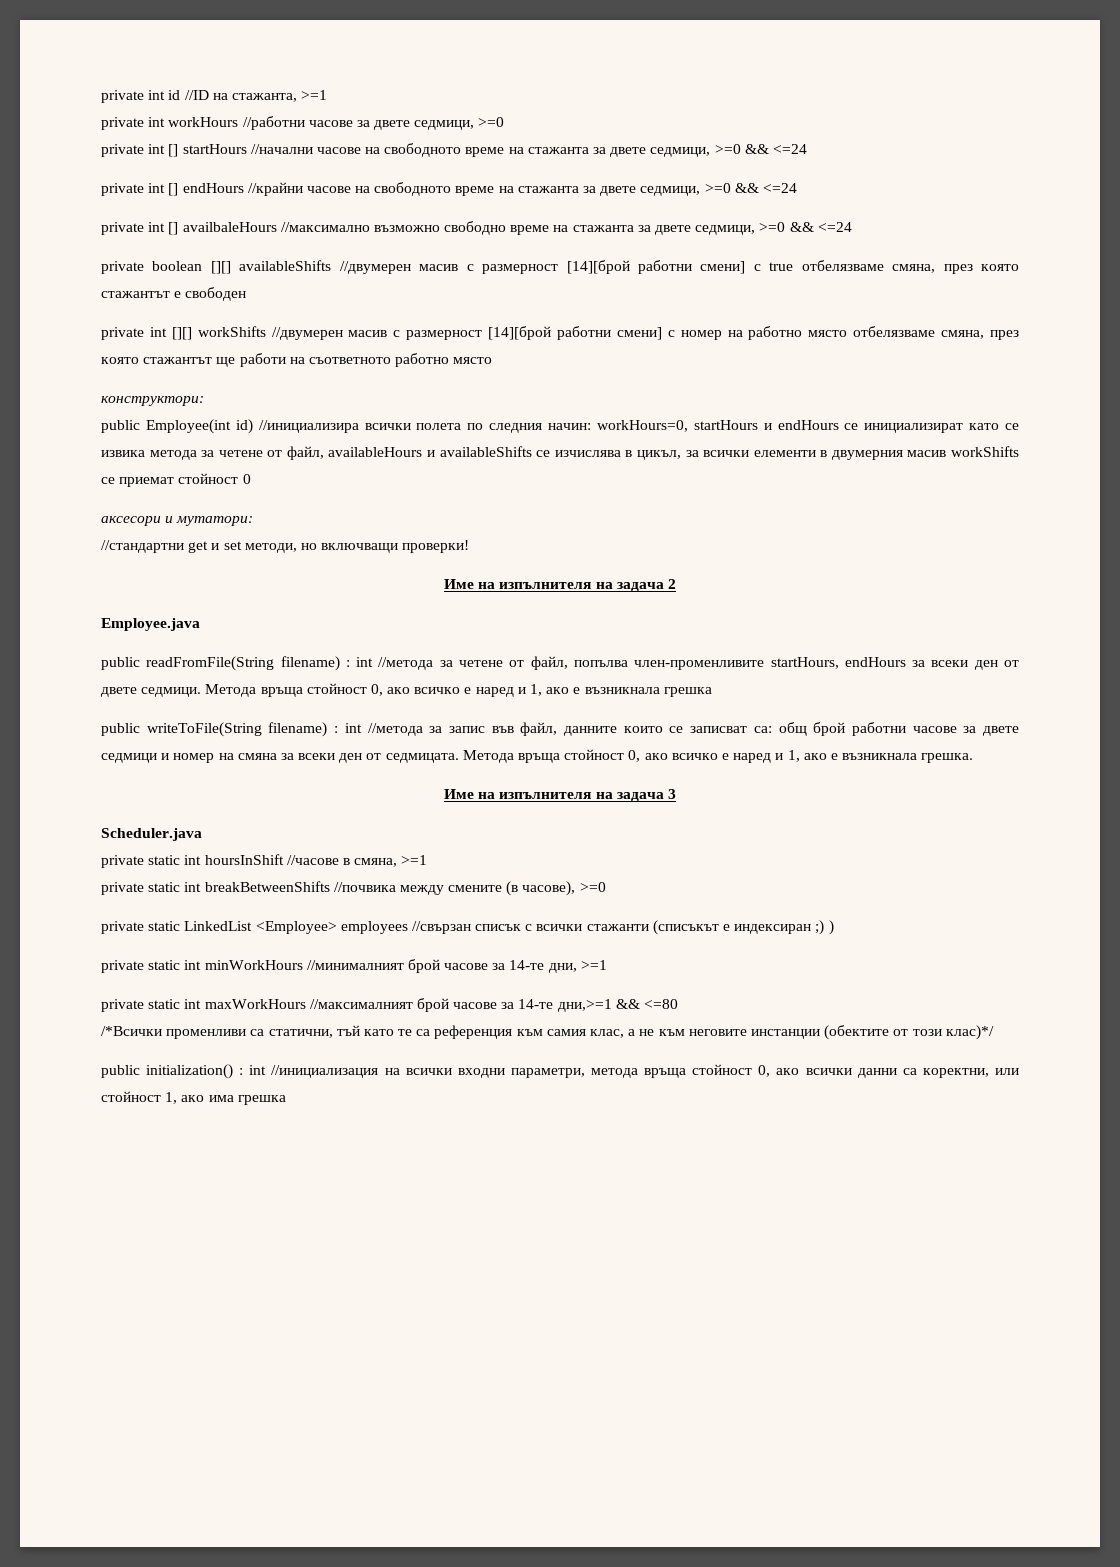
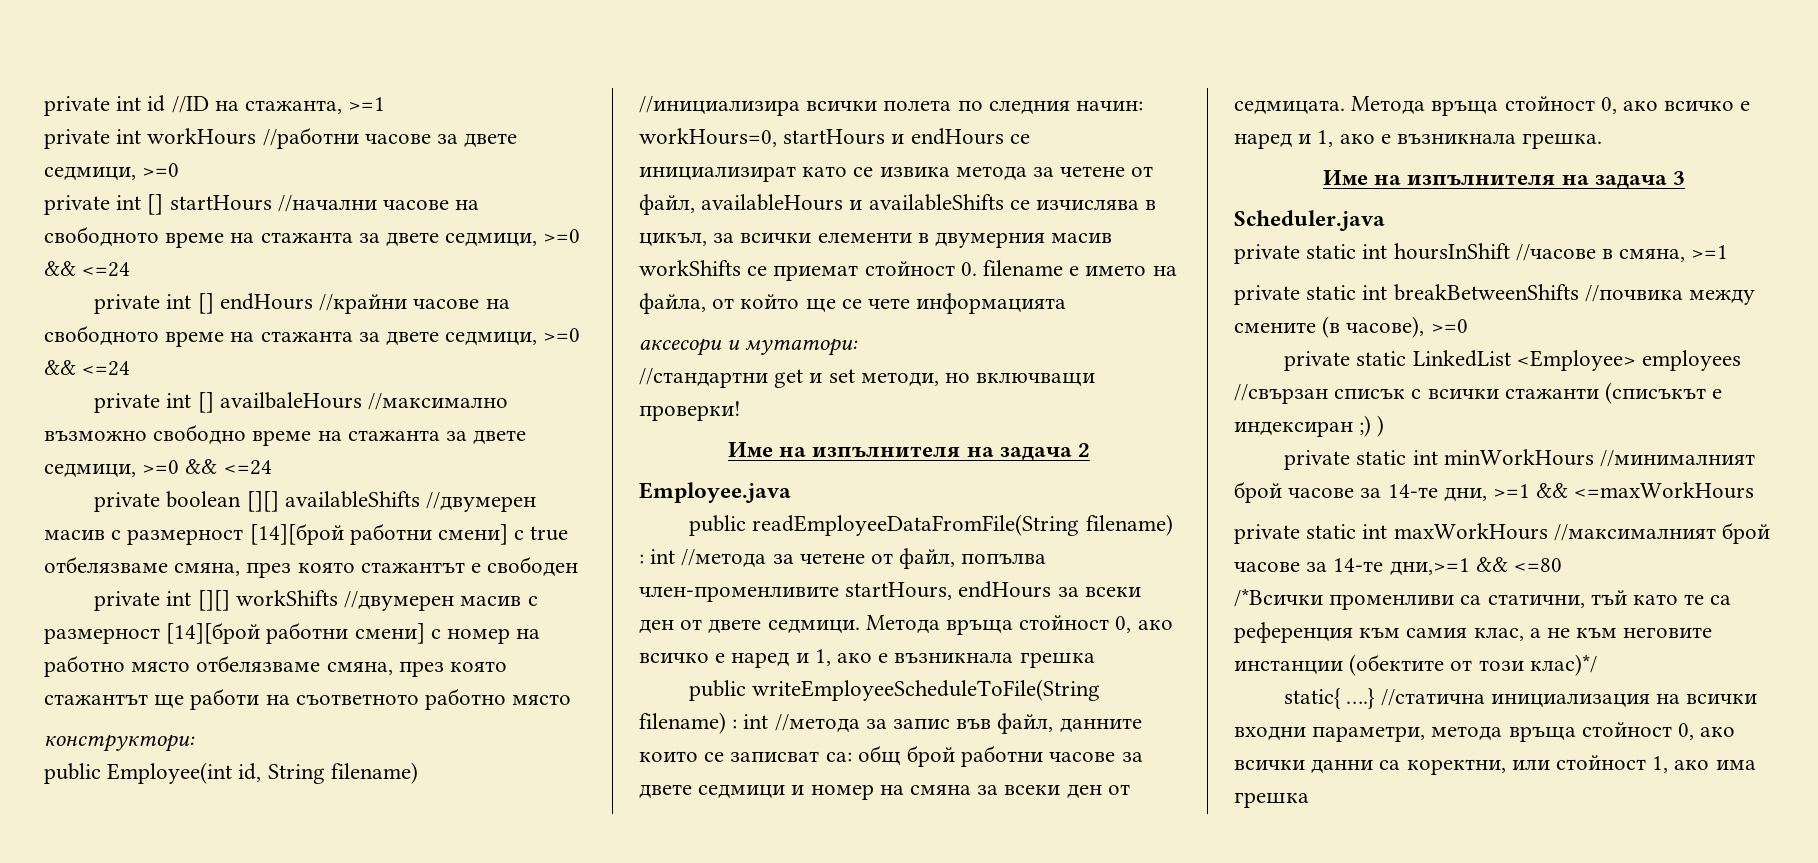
[235,419,253,434] id) -> [238,762,418,784] id, String filename)
[242,474,251,484] 0 -> [960,260,1177,276] [639,293,1067,314] 0. filename е името на файла, от който ще се чете информацията
[146,656,275,671] readFromFile(String -> [752,514,1080,536] readEmployeeDataFromFile(String
[146,722,262,737] writeToFile(String -> [752,679,1101,701] writeEmployeeScheduleToFile(String
(607, 965) none -> [1536,482,1755,499] && <=maxWorkHours
[101,1064,379,1079] public initialization() : int //инициализация -> [1284,688,1650,709] static{ ….} //статична инициализация

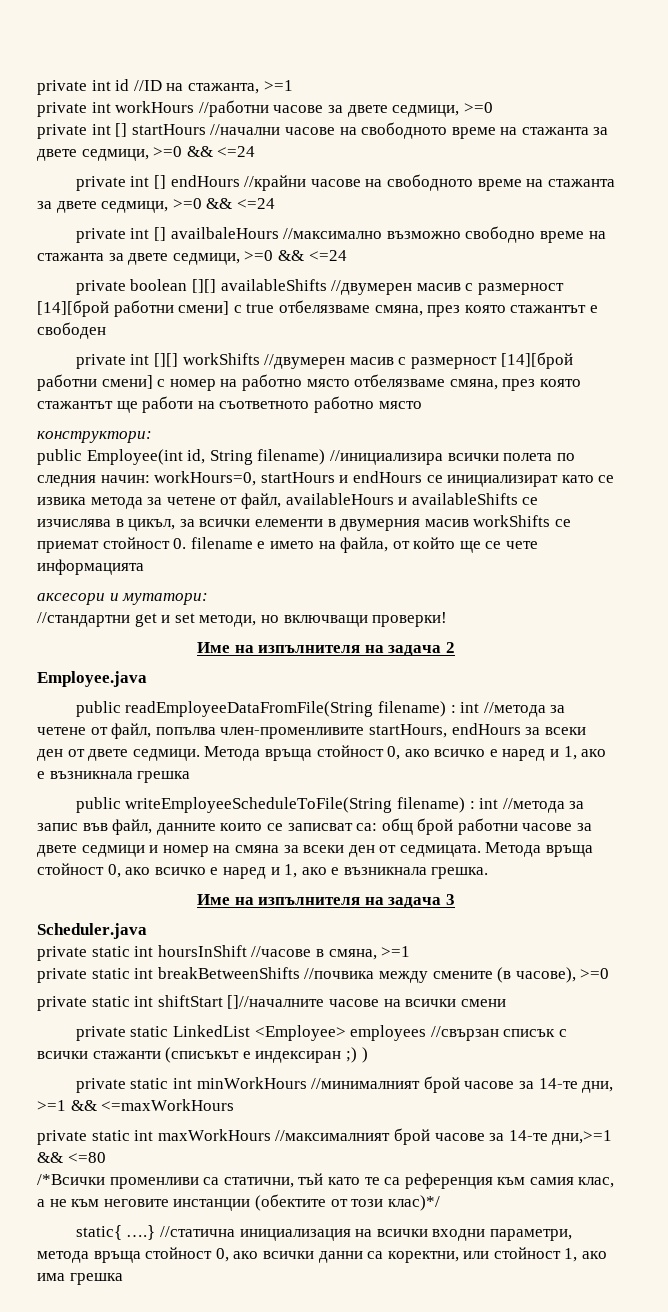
(1468, 326) none -> [37,995,506,1011] // private static int shiftStart []//началните часове на всички смени

